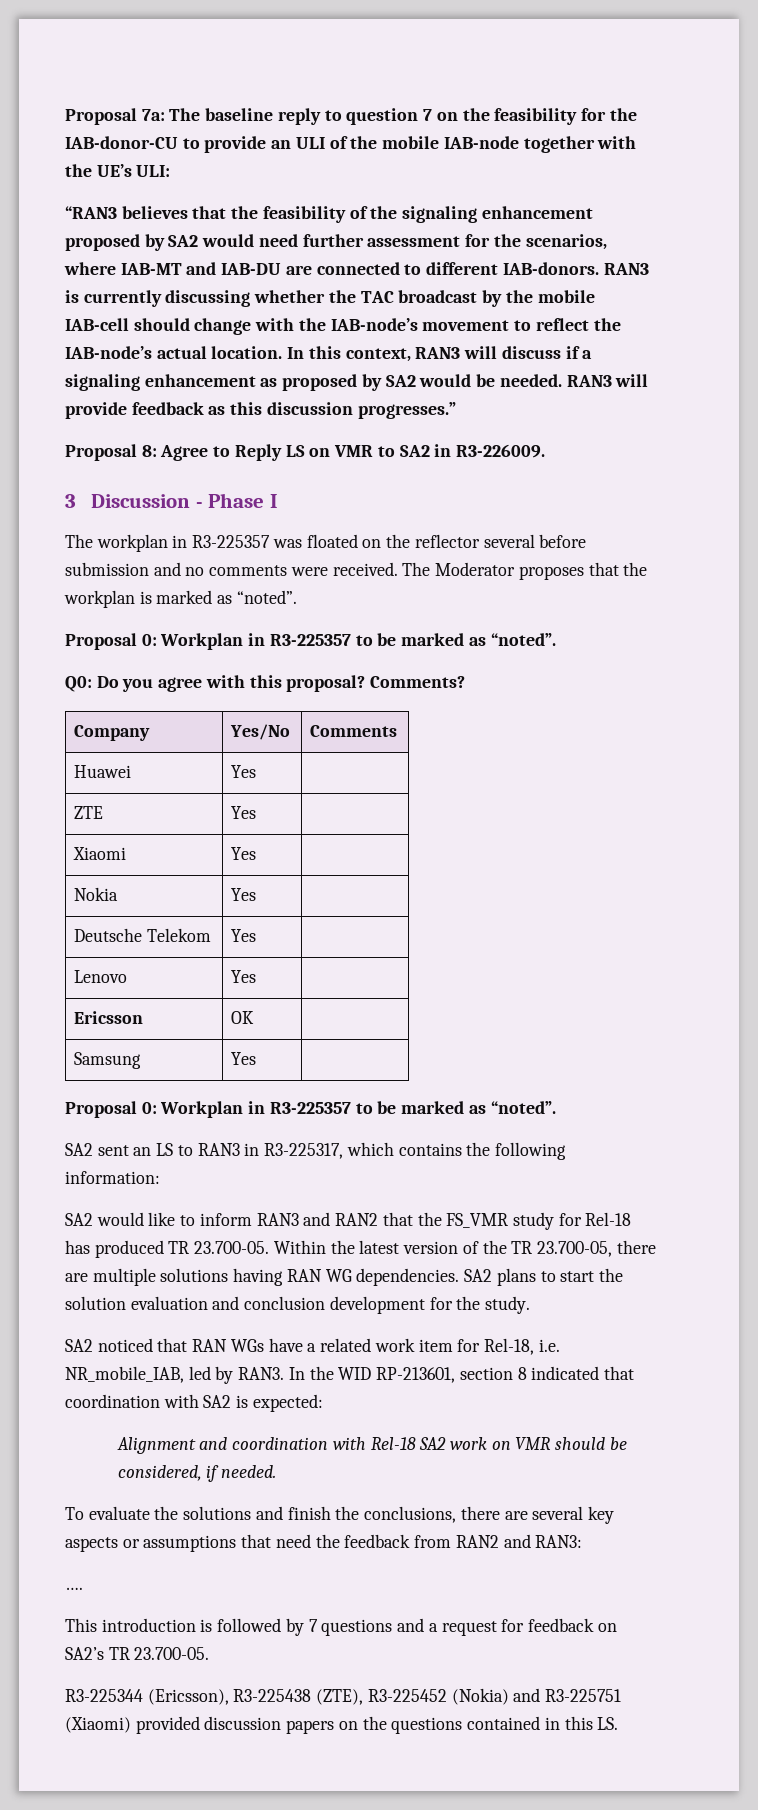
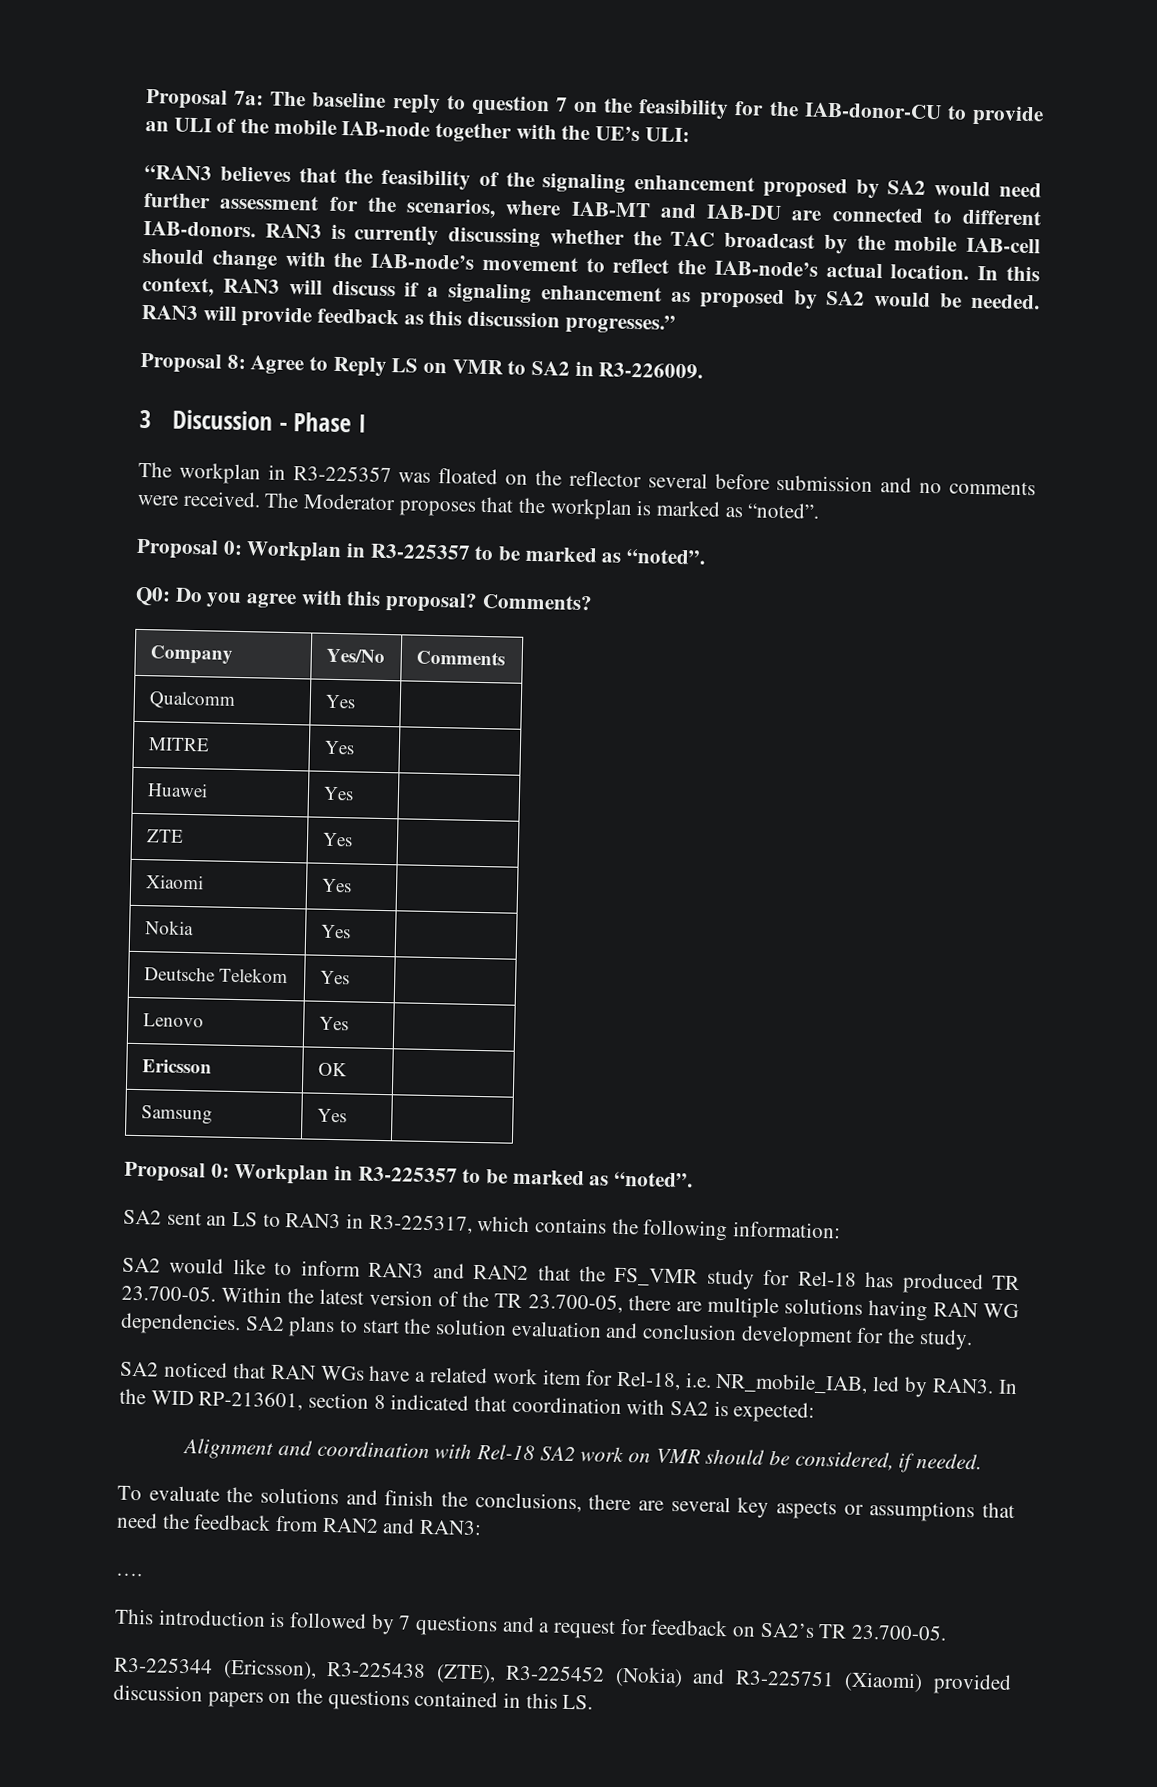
(398, 731) none -> [148,691,236,710] [324,694,355,709] [147,737,210,752] [323,740,355,755] // Qualcomm | Yes | // MITRE | Yes |

